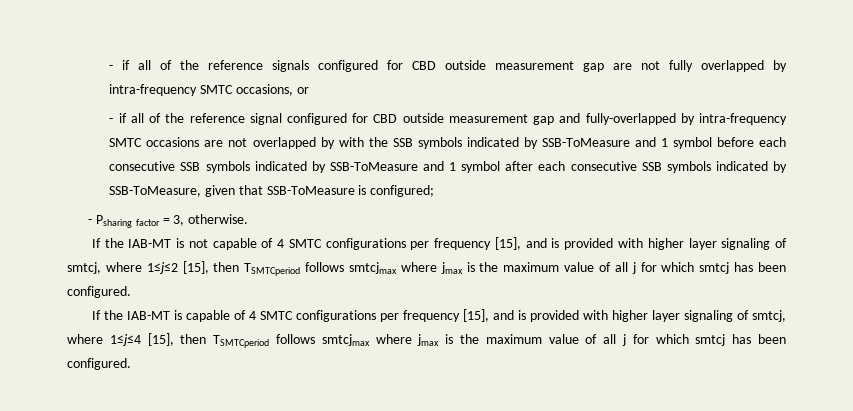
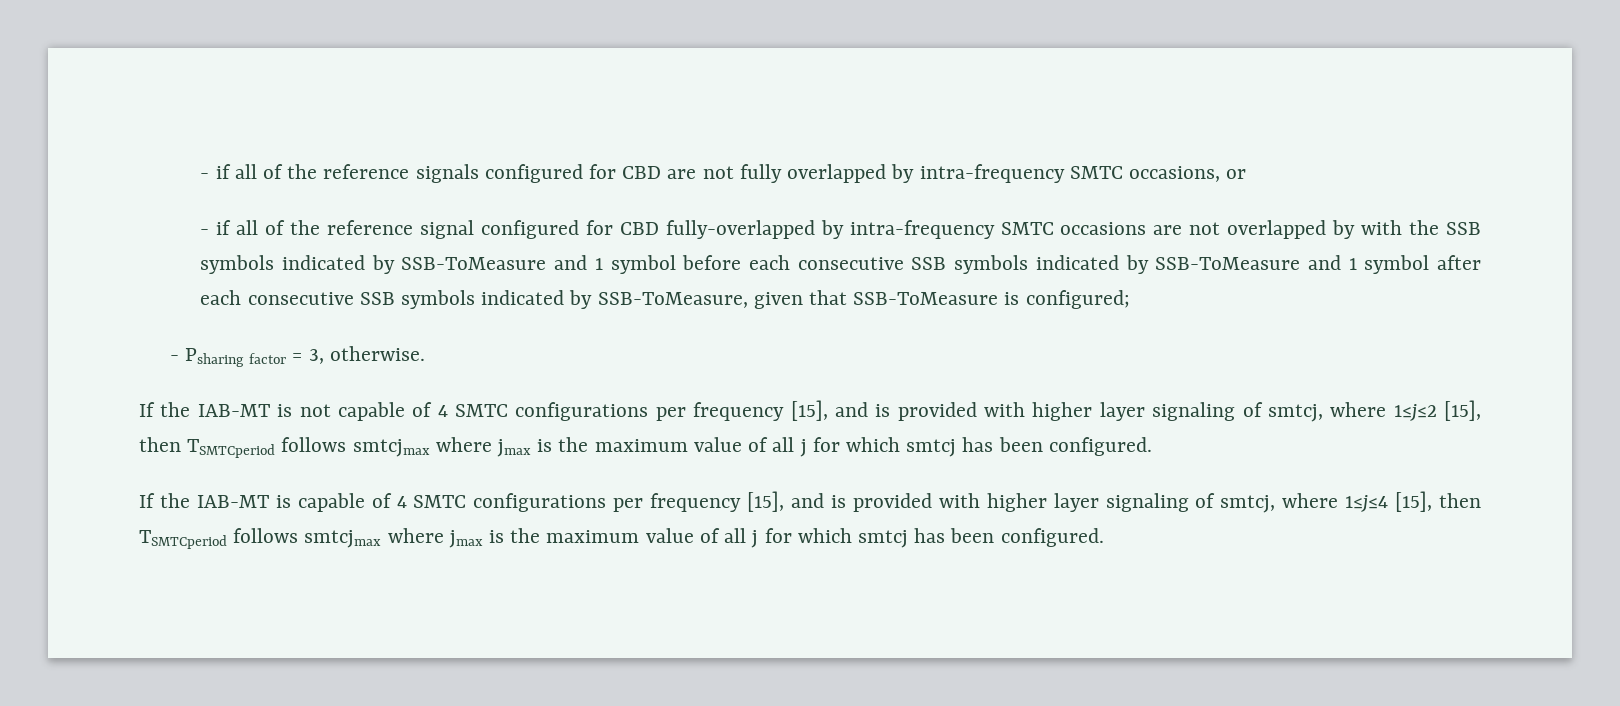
[445,60,605,72] outside measurement gap -> (662, 172) none
[402,113,581,125] outside measurement gap and -> (659, 228) none

